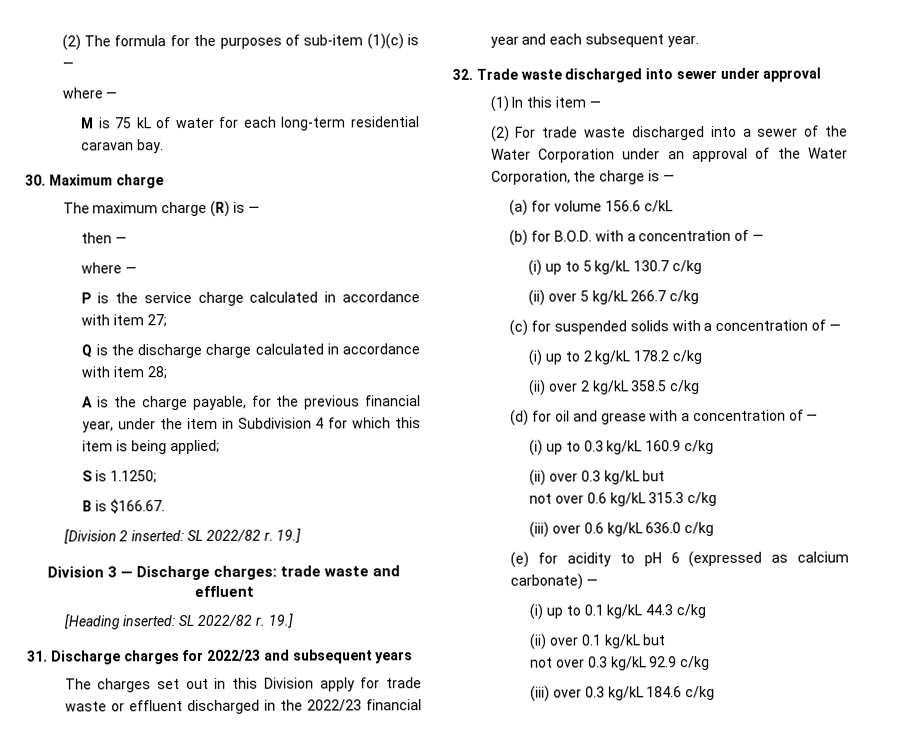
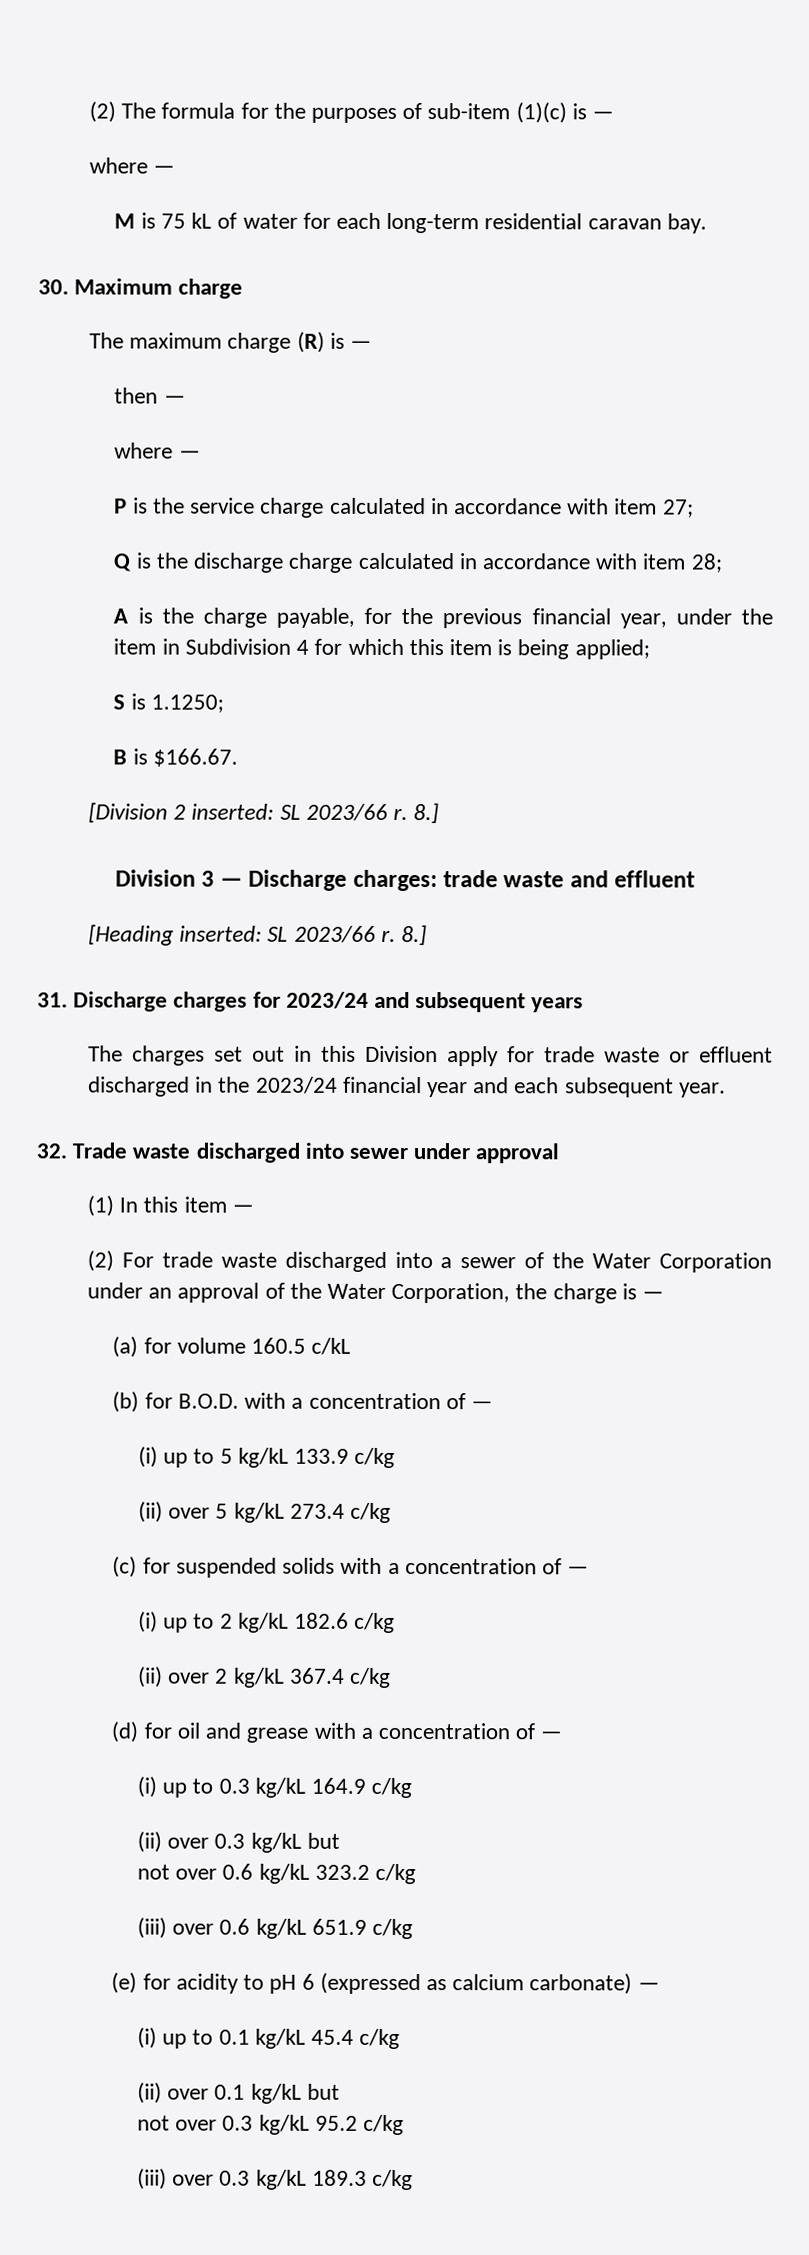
[205,528,302,544] 2022/82 r. 19.] -> [305,803,440,824] 2023/66 r. 8.]
[196,613,293,629] 2022/82 r. 19.] -> [293,924,428,946] 2023/66 r. 8.]
[207,649,262,662] 2022/23 -> [285,991,369,1009] 2023/24
[306,699,362,712] 2022/23 -> [255,1076,338,1094] 2023/24
[604,200,641,212] 156.6 -> [251,1337,307,1354] 160.5
[633,260,670,272] 130.7 -> [293,1448,349,1464] 133.9
[630,290,667,302] 266.7 -> [289,1503,345,1519] 273.4
[633,350,670,362] 178.2 -> [293,1612,349,1629] 182.6
[631,380,668,392] 358.5 -> [289,1667,345,1684] 367.4
[645,440,682,452] 160.9 -> [310,1777,366,1794] 164.9
[648,492,685,504] 315.3 -> [314,1864,370,1880] 323.2
[645,522,682,534] 636.0 -> [311,1918,367,1935] 651.9
[645,604,674,616] 44.3 -> [310,2029,354,2045] 45.4
[649,656,678,668] 92.9 -> [314,2115,358,2131] 95.2
[646,686,683,698] 184.6 -> [311,2169,367,2186] 189.3

